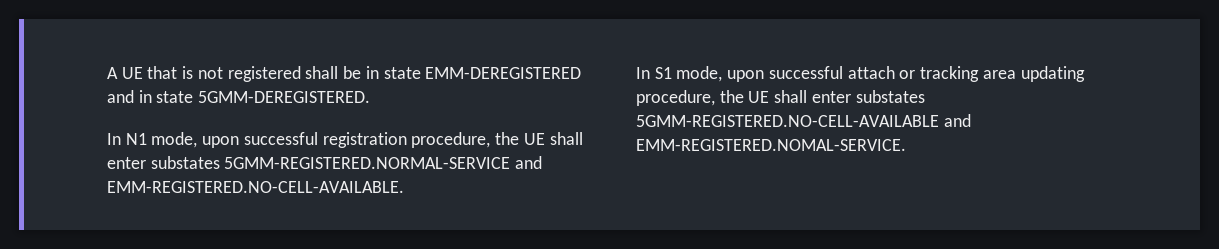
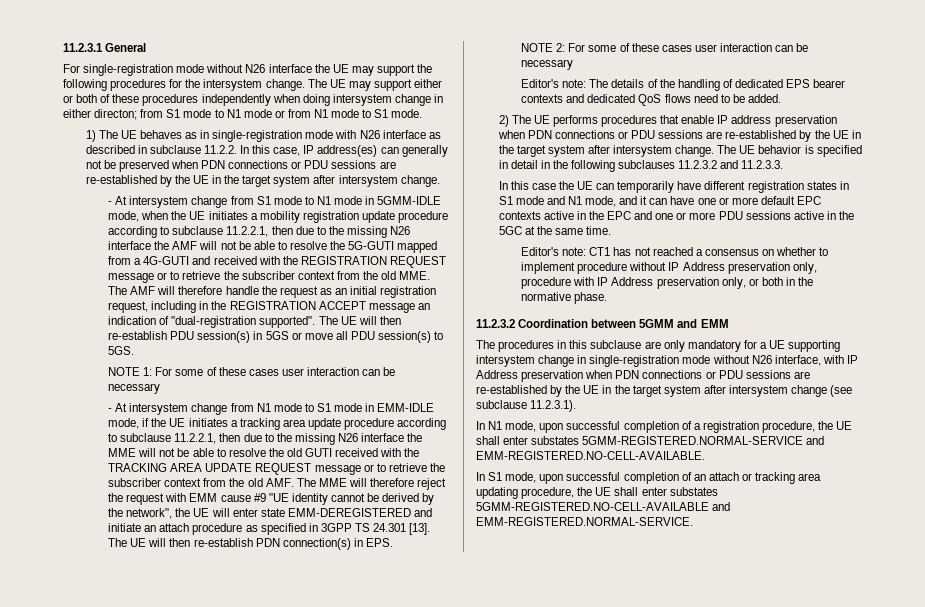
[107,66,582,82] [107,90,371,103] A UE that is not registered shall be in state EMM-DEREGISTERED and in state 5GMM-DEREGISTERED. -> [63,43,147,52] [63,64,433,76] [63,79,443,91] [63,94,444,106] [63,109,423,120] [85,130,441,142] [85,145,448,157] [85,160,396,172] [85,175,440,187] [108,196,442,208] [108,211,449,223] [108,226,411,238] [108,241,438,253] [108,256,447,268] [108,271,431,283] [108,286,437,298] [108,301,430,313] [108,316,401,328] [108,331,444,343] [108,346,135,355] [108,367,396,376] [108,383,161,394] [108,403,435,415] [108,418,447,430] [108,433,423,445] [108,448,420,457] [108,463,446,475] [108,478,447,490] [108,493,435,505] [108,508,433,519] [108,523,431,535] [108,538,394,550] [521,43,809,52] [521,59,574,70] [521,79,846,91] [521,94,782,106] [498,115,837,127] [497,130,861,142] [498,145,862,157] [498,160,784,172] [498,181,849,193] [498,196,821,207] [498,211,854,220] [498,226,612,235] [521,247,829,256] [521,262,817,274] [521,277,814,289] [521,292,608,304] [476,319,729,328] [476,340,841,352] [476,355,858,367] [476,370,810,382] [476,385,853,397] [476,400,577,412] 11.2.3.1 General // For single-registration mode without N26 interface the UE may support the following procedures for the intersystem change. The UE may support either or both of these procedures independently when doing intersystem change in either directon; from S1 mode to N1 mode or from N1 mode to S1 mode. // 1) The UE behaves as in single-registration mode with N26 interface as described in subclause 11.2.2. In this case, IP address(es) can generally not be preserved when PDN connections or PDU sessions are re-established by the UE in the target system after intersystem change. // - At intersystem change from S1 mode to N1 mode in 5GMM-IDLE mode, when the UE initiates a mobility registration update procedure according to subclause 11.2.2.1, then due to the missing N26 interface the AMF will not be able to resolve the 5G-GUTI mapped from a 4G-GUTI and received with the REGISTRATION REQUEST message or to retrieve the subscriber context from the old MME. The AMF will therefore handle the request as an initial registration request, including in the REGISTRATION ACCEPT message an indication of "dual-registration supported". The UE will then re-establish PDU session(s) in 5GS or move all PDU session(s) to 5GS. // NOTE 1: For some of these cases user interaction can be necessary // - At intersystem change from N1 mode to S1 mode in EMM-IDLE mode, if the UE initiates a tracking area update procedure according to subclause 11.2.2.1, then due to the missing N26 interface the MME will not be able to resolve the old GUTI received with the TRACKING AREA UPDATE REQUEST message or to retrieve the subscriber context from the old AMF. The MME will therefore reject the request with EMM cause #9 "UE identity cannot be derived by the network", the UE will enter state EMM-DEREGISTERED and initiate an attach procedure as specified in 3GPP TS 24.301 [13]. The UE will then re-establish PDN connection(s) in EPS. // NOTE 2: For some of these cases user interaction can be necessary // Editor's note: The details of the handling of dedicated EPS bearer contexts and dedicated QoS flows need to be added. // 2) The UE performs procedures that enable IP address preservation when PDN connections or PDU sessions are re-established by the UE in the target system after intersystem change. The UE behavior is specified in detail in the following subclauses 11.2.3.2 and 11.2.3.3. // In this case the UE can temporarily have different registration states in S1 mode and N1 mode, and it can have one or more default EPC contexts active in the EPC and one or more PDU sessions active in the 5GC at the same time. // Editor's note: CT1 has not reached a consensus on whether to implement procedure without IP Address preservation only, procedure with IP Address preservation only, or both in the normative phase. // 11.2.3.2 Coordination between 5GMM and EMM // The procedures in this subclause are only mandatory for a UE supporting intersystem change in single-registration mode without N26 interface, with IP Address preservation when PDN connections or PDU sessions are re-established by the UE in the target system after intersystem change (see subclause 11.2.3.1).
(318, 138) none -> [623,421,701,433] completion of a
(843, 72) none -> [623,472,706,484] completion of an
[636,139,906,151] EMM-REGISTERED.NOMAL-SERVICE. -> [476,517,693,526] EMM-REGISTERED.NORMAL-SERVICE.

